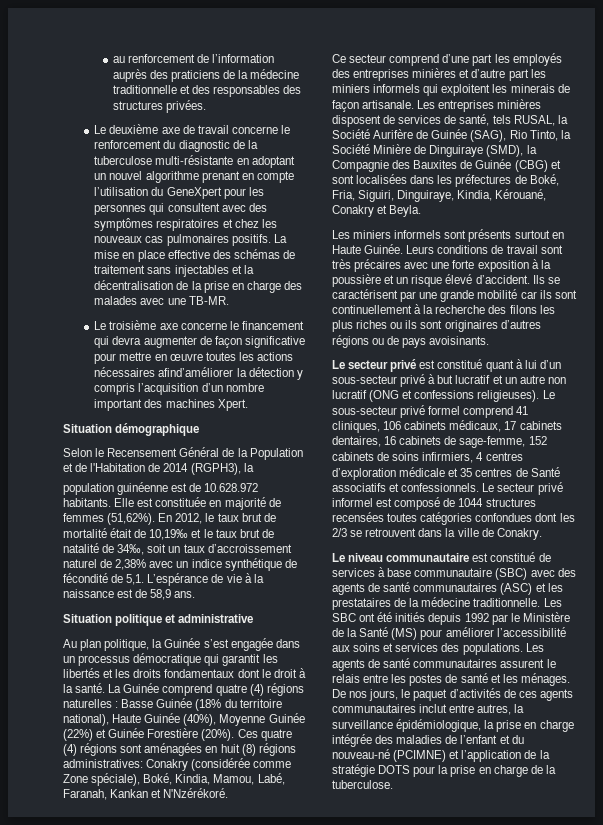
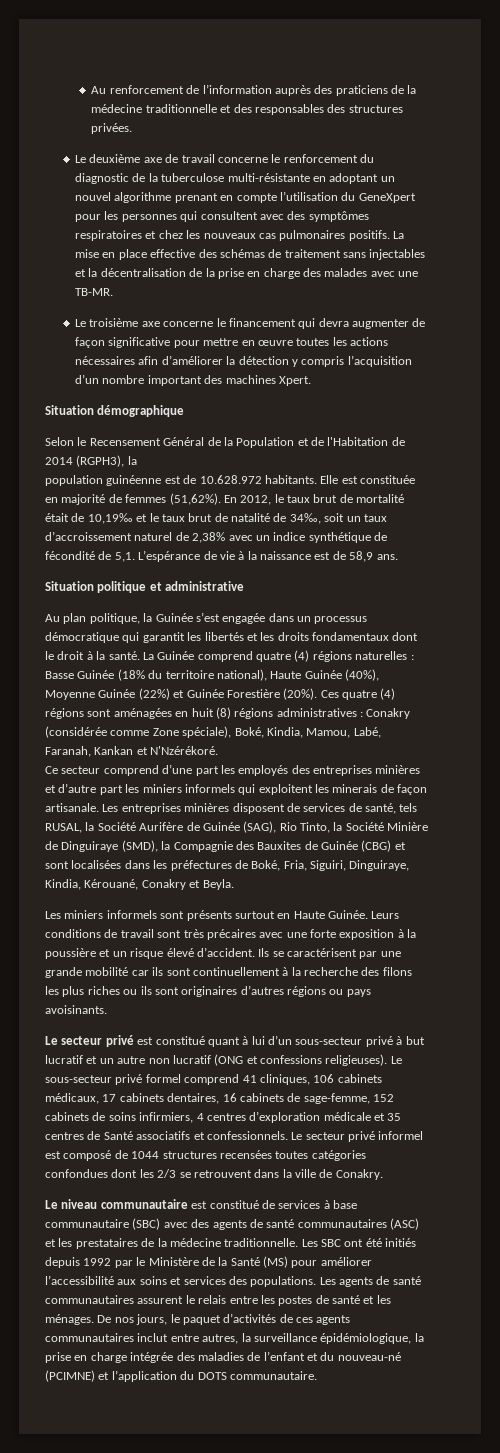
[112,56,125,63] au -> [91,86,107,94] Au
[158,367,234,377] afind’améliorer -> [138,355,223,365] afin d’améliorer
[63,759,143,768] administratives: -> [276,708,363,717] administratives :
[387,336,400,345] de -> (344, 992) none
[524,750,550,759] [332,764,556,777] [332,780,393,789] de la stratégie DOTS pour la prise en charge de la tuberculose. -> [180,1371,317,1380] du DOTS communautaire.

